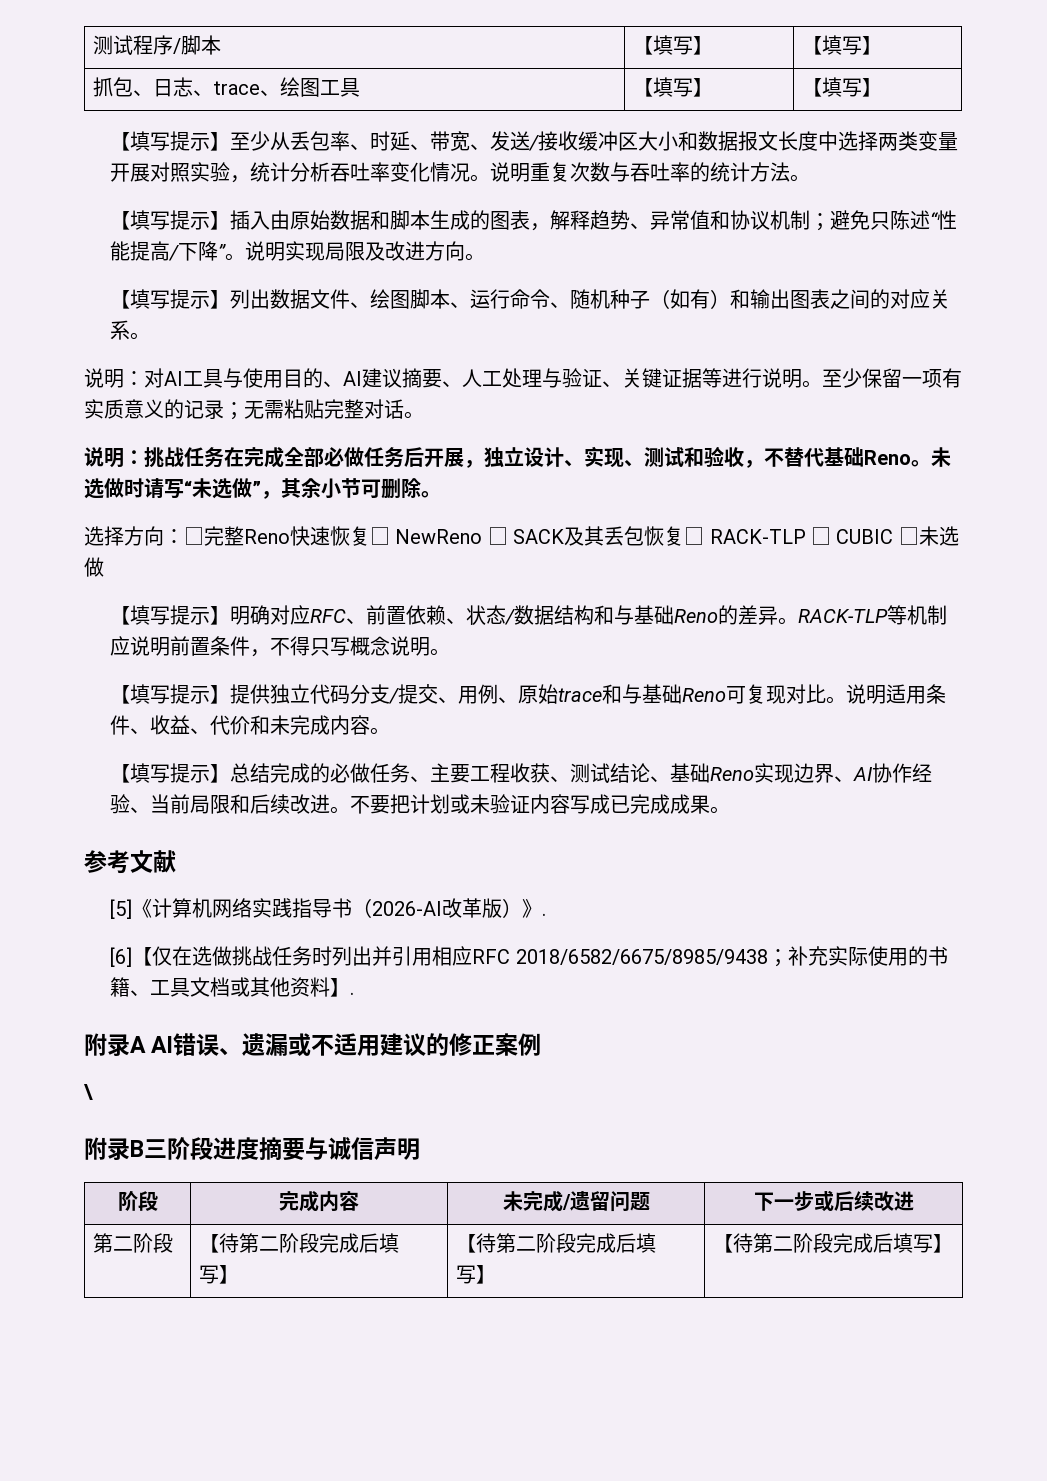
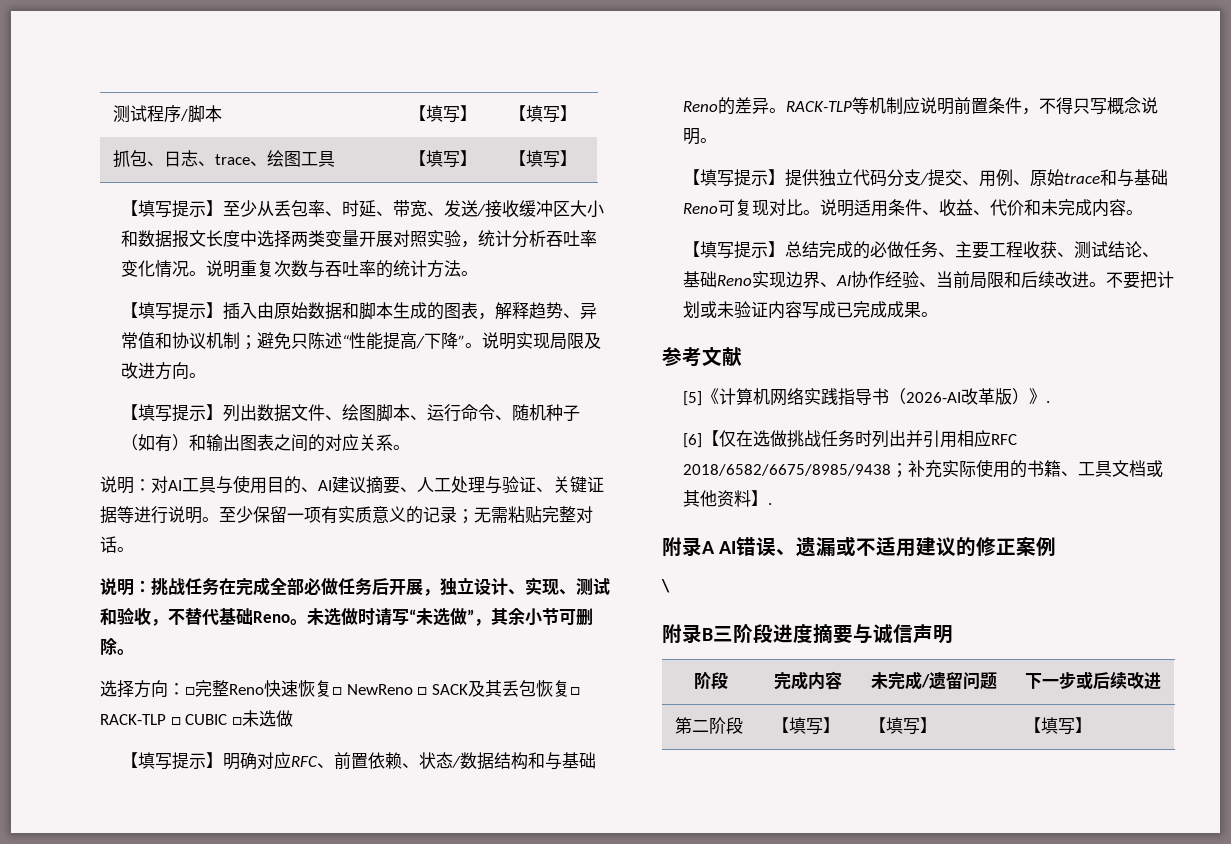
[219,1233,400,1253] [199,1265,240,1284] [456,1233,657,1253] [456,1265,497,1284] [713,1233,894,1253] 待第二阶段完成后填写】 | 【待第二阶段完成后填写】 | 【待第二阶段完成后 -> [788,717,840,735] [868,717,937,735] [1023,717,1041,733] 填写】 | 【填写】 | 【

